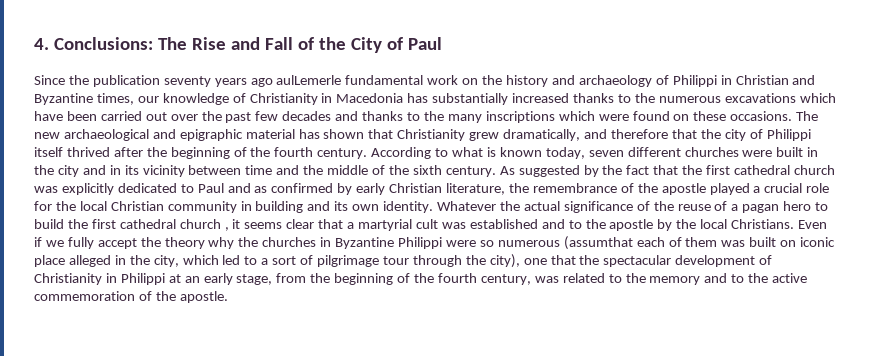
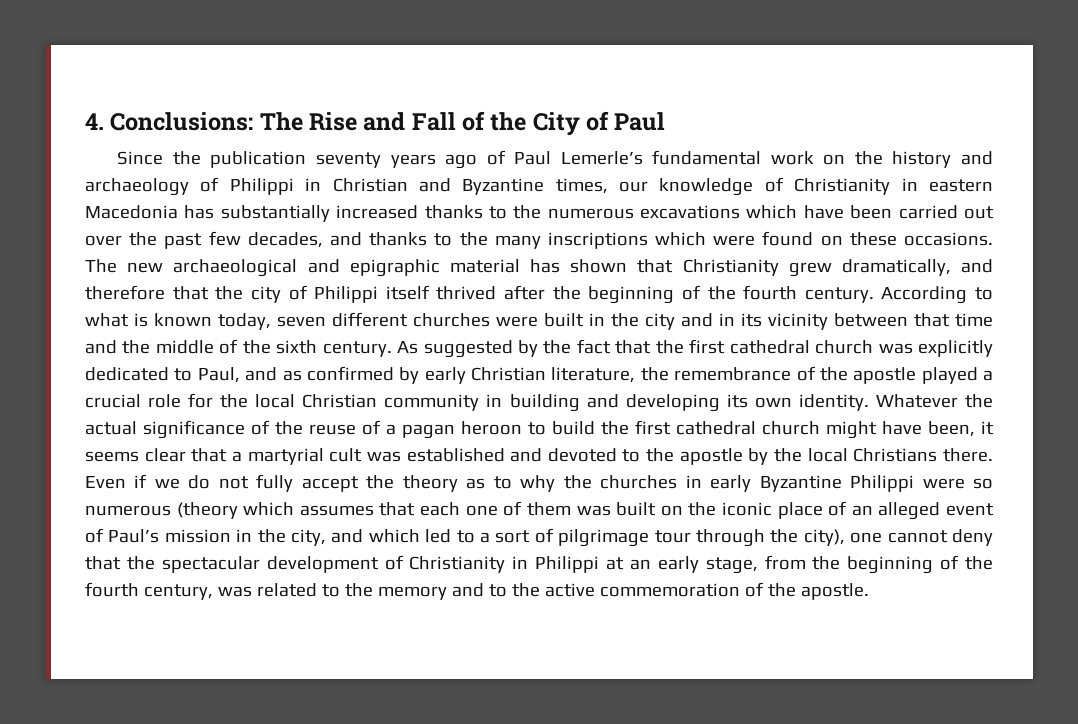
[276,75,342,85] aulLemerle -> [486,150,643,165] of Paul Lemerle’s
(333, 98) none -> [928,179,993,192] eastern
[282,111,332,121] decades -> [247,232,323,248] decades,
(242, 170) none -> [914,313,950,327] that
[197,183,224,193] Paul -> [197,367,240,383] Paul,
(331, 206) none -> [625,394,720,412] developing
[783,201,812,211] hero -> [461,421,522,435] heroon
[224,227,229,231] , -> [826,421,975,439] might have been,
(565, 224) none -> [547,448,617,462] devoted
[731,219,795,229] Christians. -> [853,448,993,462] Christians there.
(64, 243) none -> [188,475,249,489] do not
(205, 243) none -> [466,476,512,489] as to
(332, 242) none -> [710,475,752,492] early
[563,236,665,250] (assumthat each -> [176,502,498,519] (theory which assumes that each one
(797, 243) none -> [688,502,717,516] the
[68,255,111,267] alleged -> [828,501,994,520] [85,528,231,543] of an alleged event of Paul’s mission
(179, 261) none -> [331,529,364,543] and
(547, 261) none -> [887,529,993,546] cannot deny

